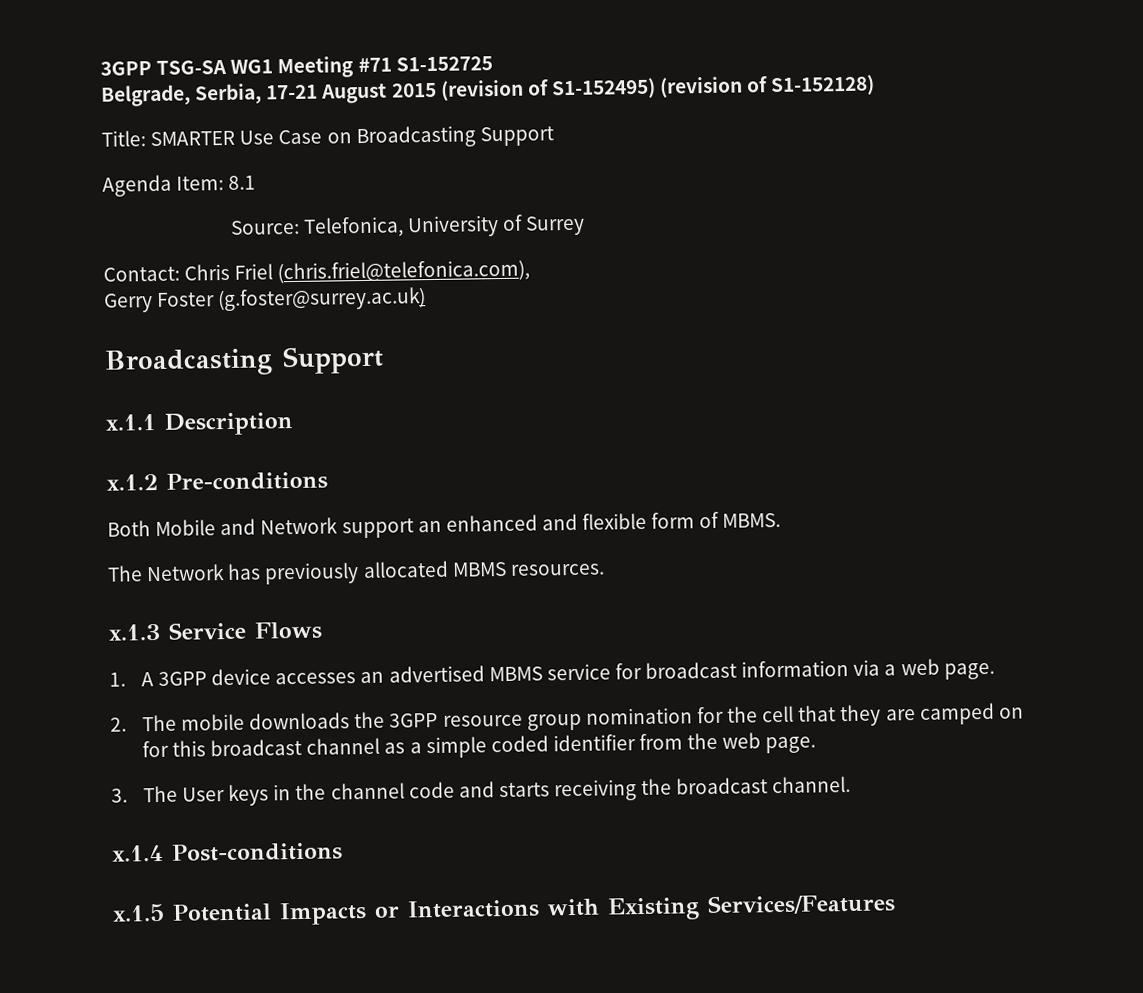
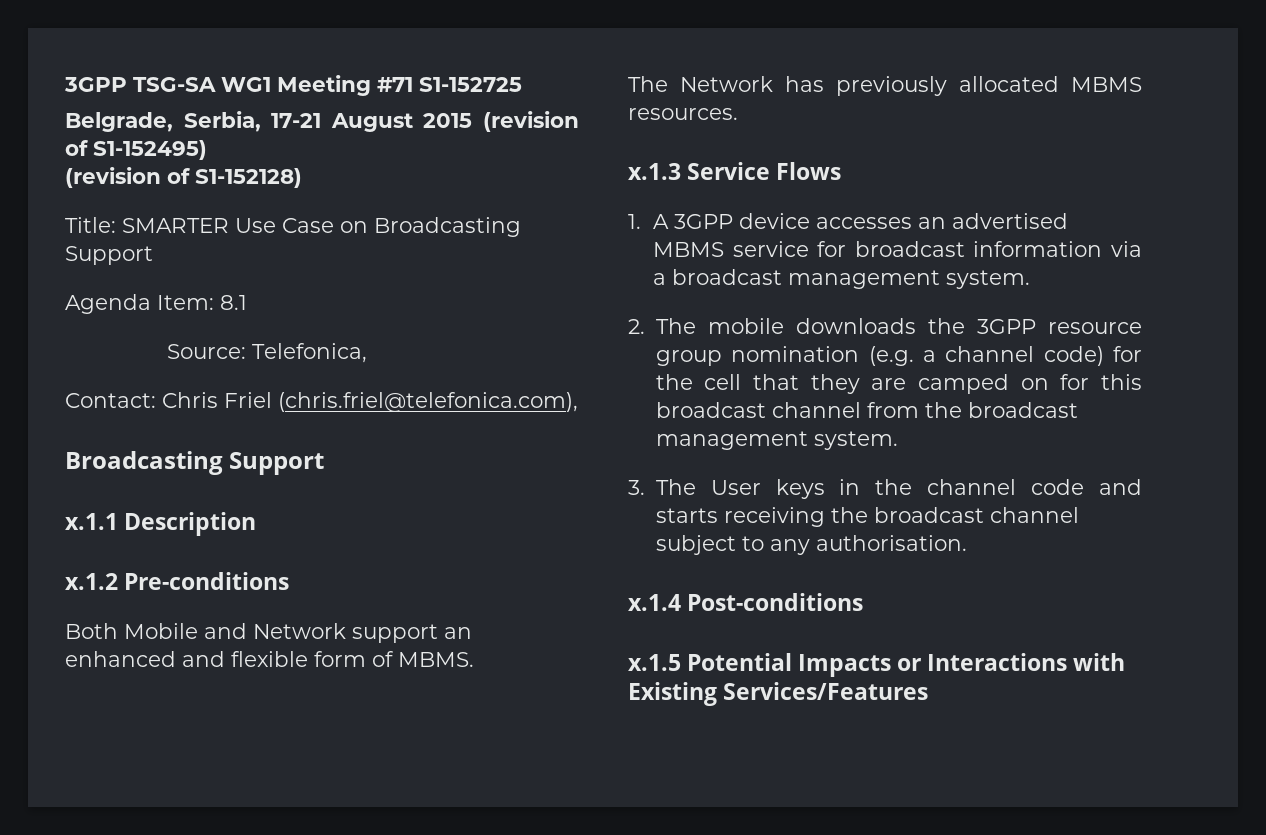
(656, 88) none -> (207, 150) //
[406,214,586,238] University of Surrey -> (367, 353) none
[104,287,427,313] // Gerry Foster (g.foster@surrey.ac.uk) -> (578, 402) none
[900,658,995,680] web page. -> [672,269,1031,289] broadcast management system.
(693, 716) none -> [868,346,1104,366] (e.g. a channel code)
[384,732,817,759] as a simple coded identifier from the web page. -> [866,402,1078,418] [655,431,898,450] from the broadcast management system.
[772,775,852,794] channel. -> [989,507,1079,523] [655,535,967,555] channel subject to any authorisation.

